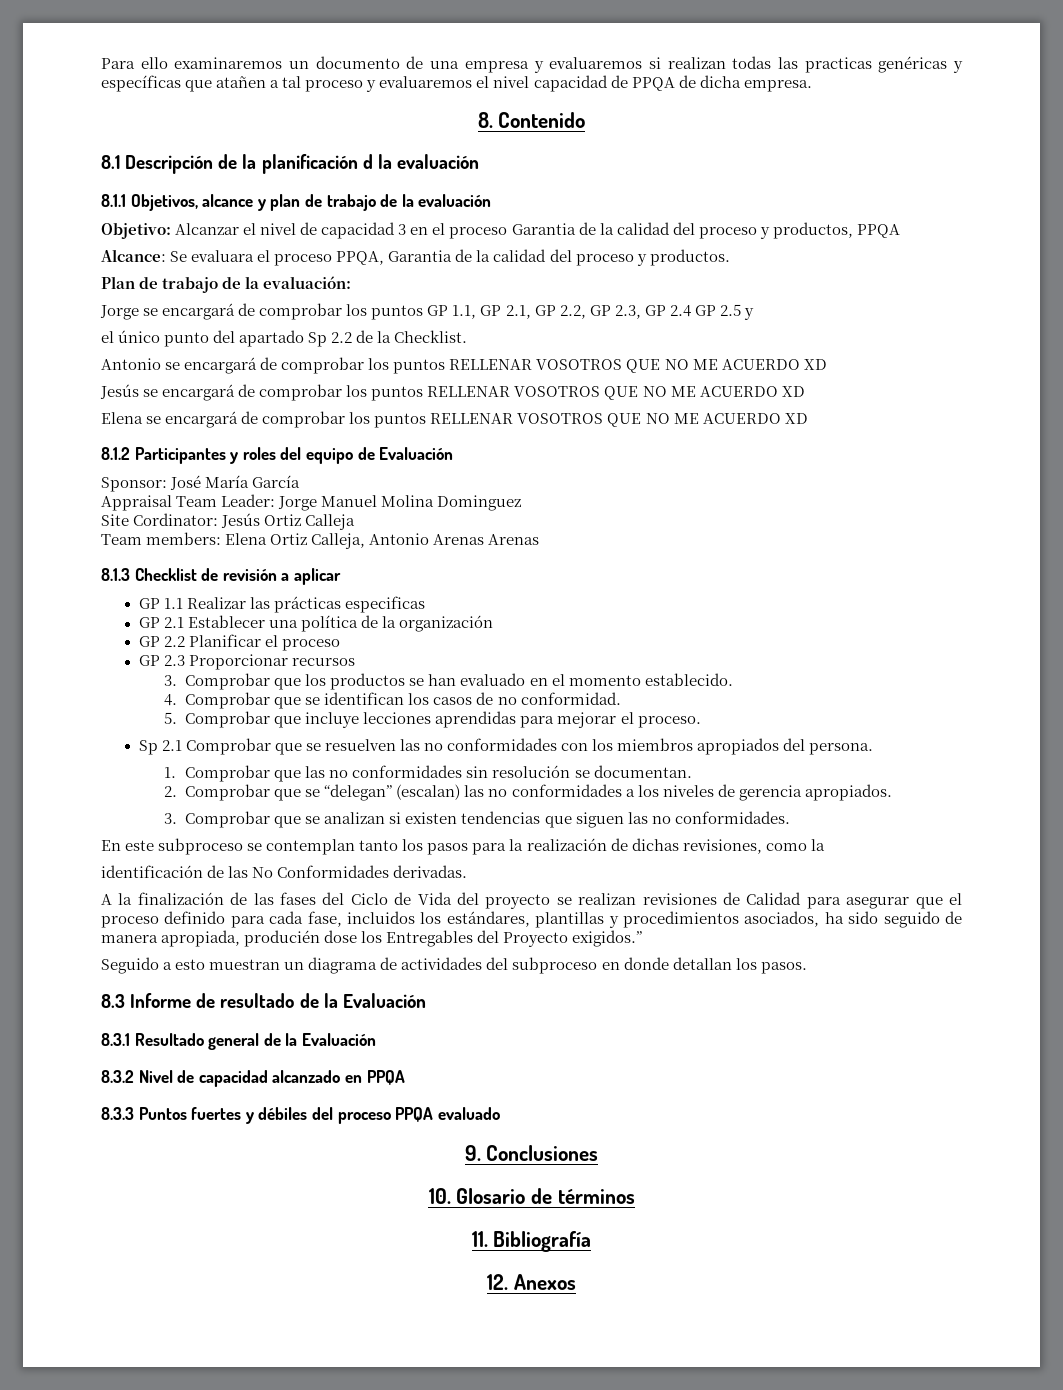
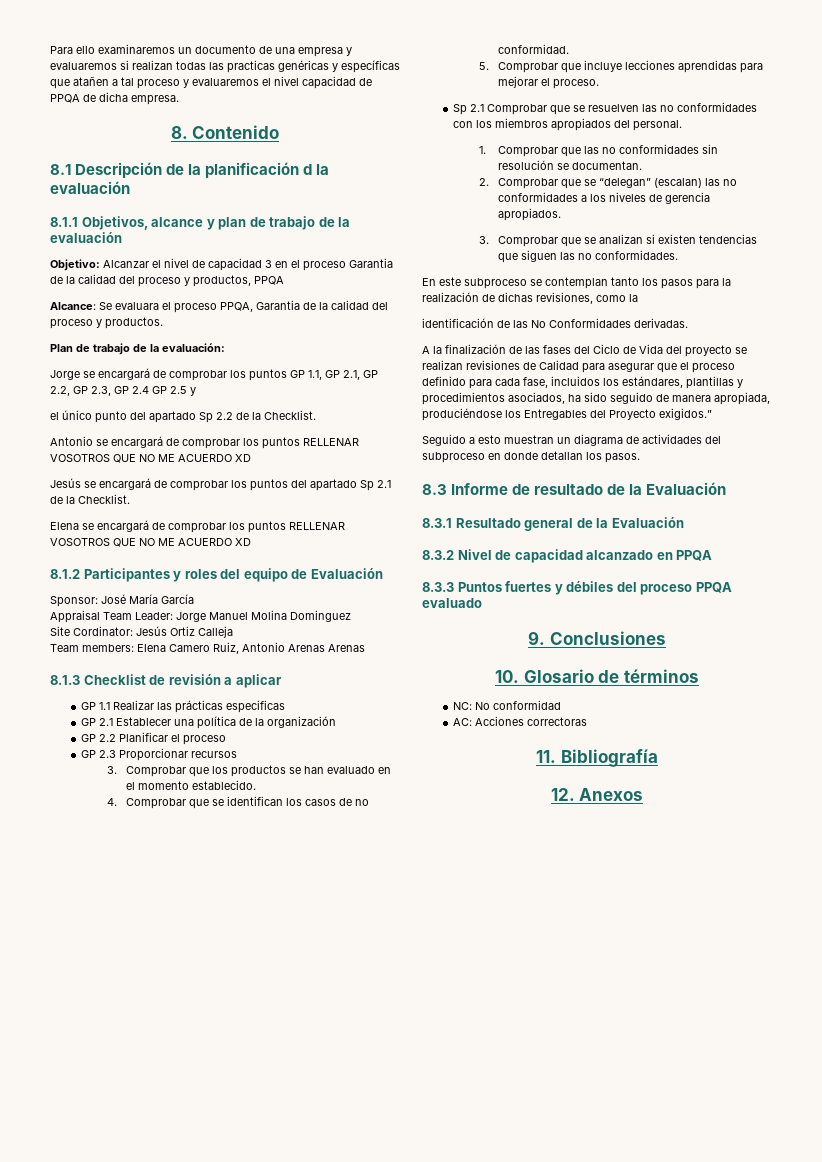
[427,386,805,400] RELLENAR VOSOTROS QUE NO ME ACUERDO XD -> [291,479,391,491] [50,494,130,504] del apartado Sp 2.1 de la Checklist.
[270,533,366,549] Ortiz Calleja, -> [169,642,239,654] Camero Ruiz,
[809,743,874,755] persona. -> [633,120,683,131] personal.
[244,930,358,947] producién dose -> [422,408,502,421] produciéndose
(635, 1196) none -> [453,700,562,710] [453,716,588,726] // NC: No conformidad // AC: Acciones correctoras

